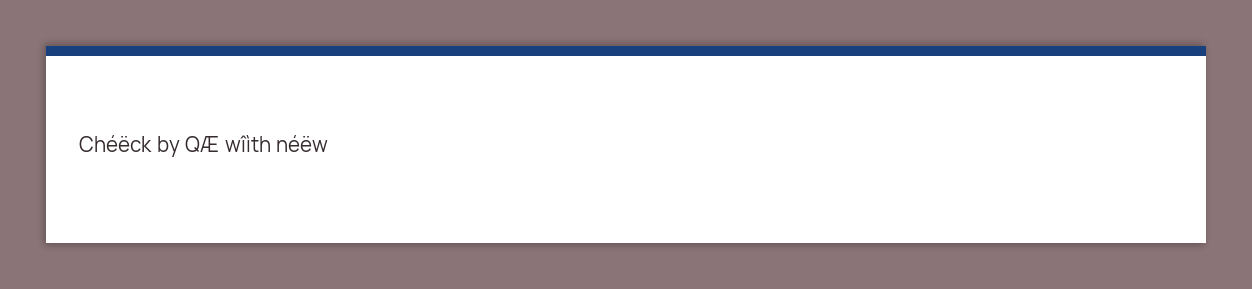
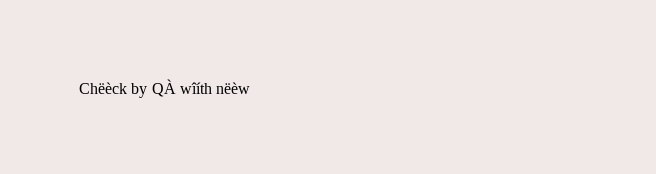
[79,135,329,157] Chéëck by QÆ wîìth néëw -> [79,79,251,98] Chëèck by QÀ wîíth nëèw

